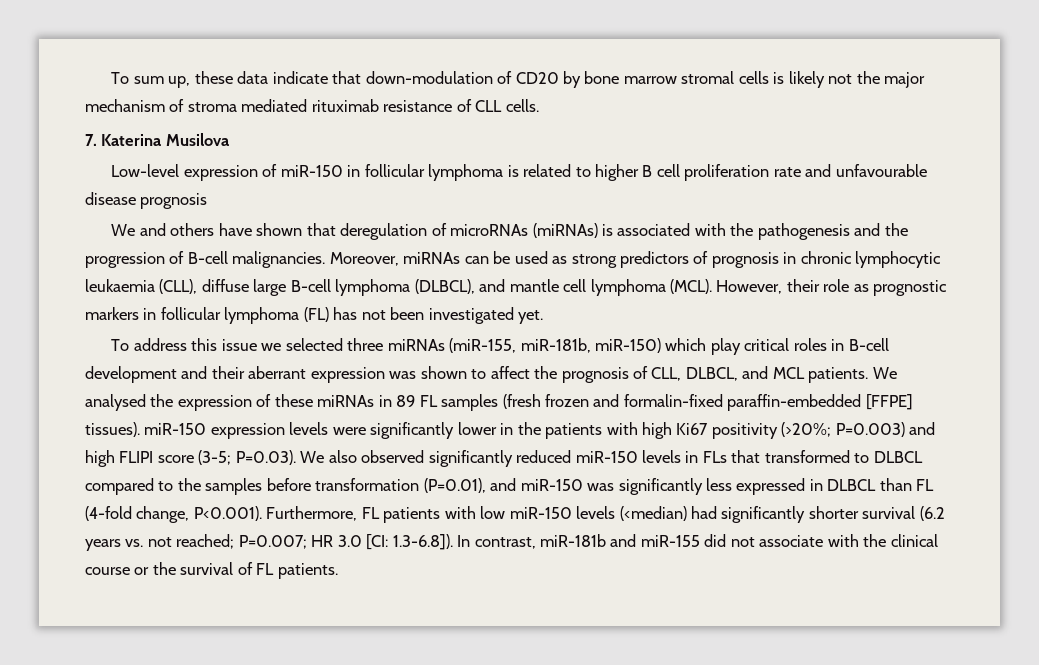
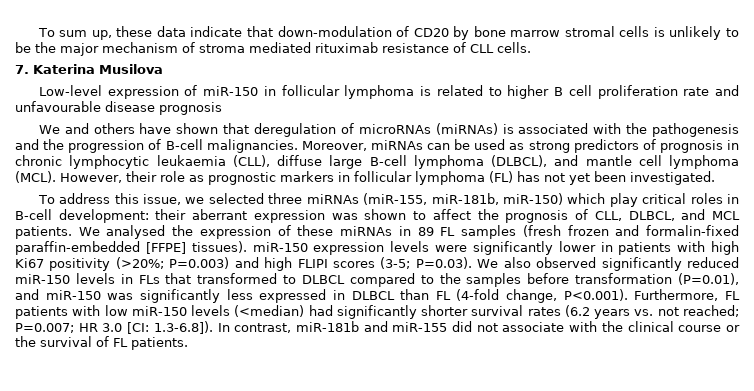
[788,71,853,88] likely not -> [669,26,740,40] [15,42,31,53] unlikely to be
[390,307,544,324] been investigated yet. -> [569,171,715,185] yet been investigated.
[221,339,257,351] issue -> [143,194,182,205] issue,
[85,366,208,383] development and -> [58,209,149,223] development:
[517,422,541,435] the -> (613, 247) none
[157,455,194,463] score -> [333,261,375,268] scores
(916, 512) none -> [527,307,561,316] rates

